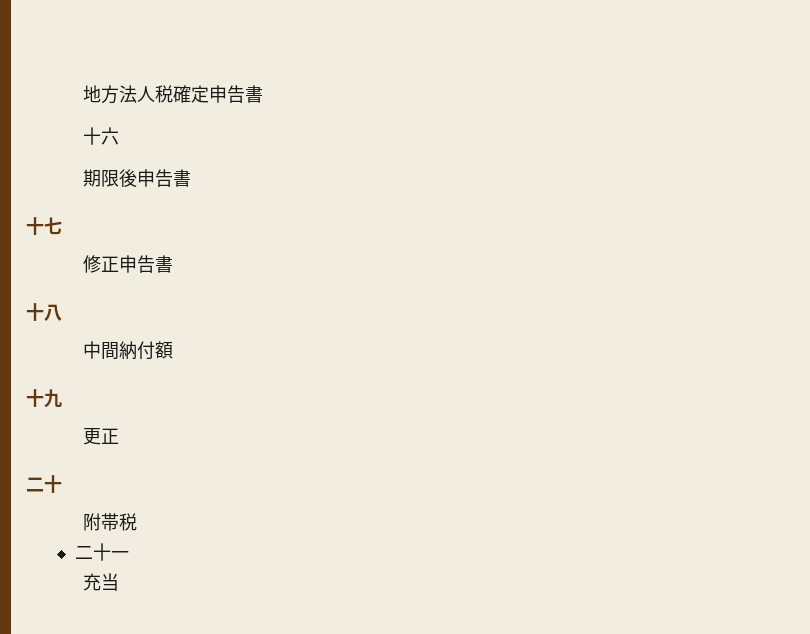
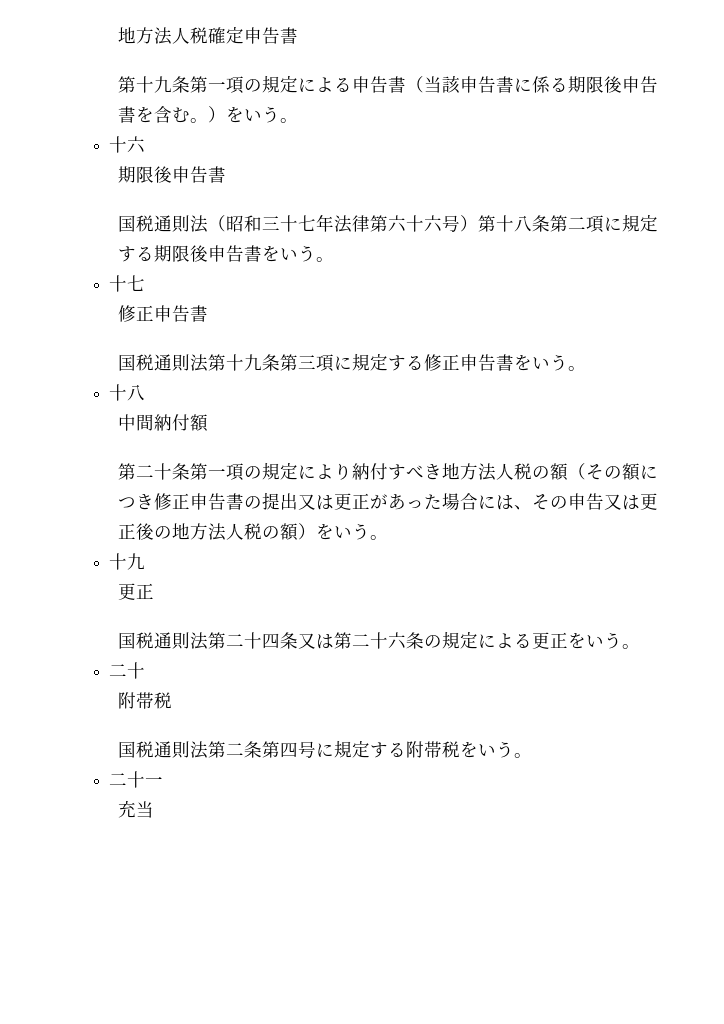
[83,127,120,145] [83,169,192,187] [26,217,62,235] [83,255,174,273] [26,303,62,321] [83,341,174,360] [26,389,62,408] [83,428,120,445] [26,475,62,493] [83,513,138,531] 十六 // 期限後申告書 // 十七 // 修正申告書 // 十八 // 中間納付額 // 十九 // 更正 // 二十 // 附帯税 -> [118,75,659,94] [118,106,299,123] [109,136,146,153] [118,166,227,183] [118,214,659,233] [118,245,335,262] [109,275,146,292] [118,305,209,322] [118,353,587,372] [109,384,146,401] [118,414,209,432] [118,462,659,481] [118,492,659,510] [118,523,389,541] [109,553,146,570] [118,583,155,600] [118,631,641,650] [109,662,146,679] [118,692,173,709] [118,740,533,759] 第十九条第一項の規定による申告書（当該申告書に係る期限後申告書を含む。）をいう。 // 十六 // 期限後申告書 // 国税通則法（昭和三十七年法律第六十六号）第十八条第二項に規定する期限後申告書をいう。 // 十七 // 修正申告書 // 国税通則法第十九条第三項に規定する修正申告書をいう。 // 十八 // 中間納付額 // 第二十条第一項の規定により納付すべき地方法人税の額（その額につき修正申告書の提出又は更正があった場合には、その申告又は更正後の地方法人税の額）をいう。 // 十九 // 更正 // 国税通則法第二十四条又は第二十六条の規定による更正をいう。 // 二十 // 附帯税 // 国税通則法第二条第四号に規定する附帯税をいう。

